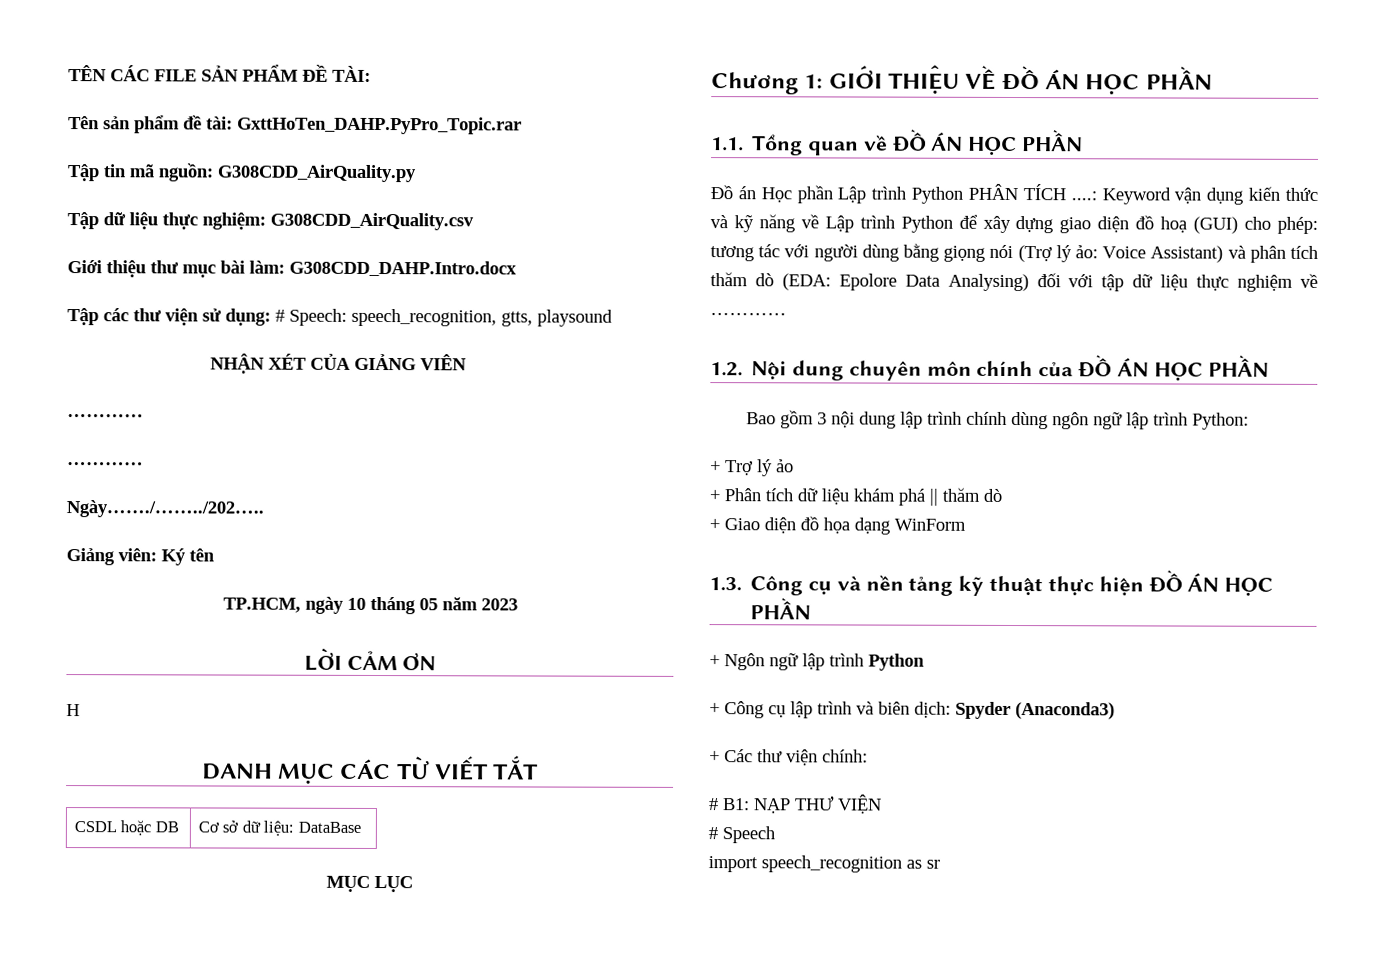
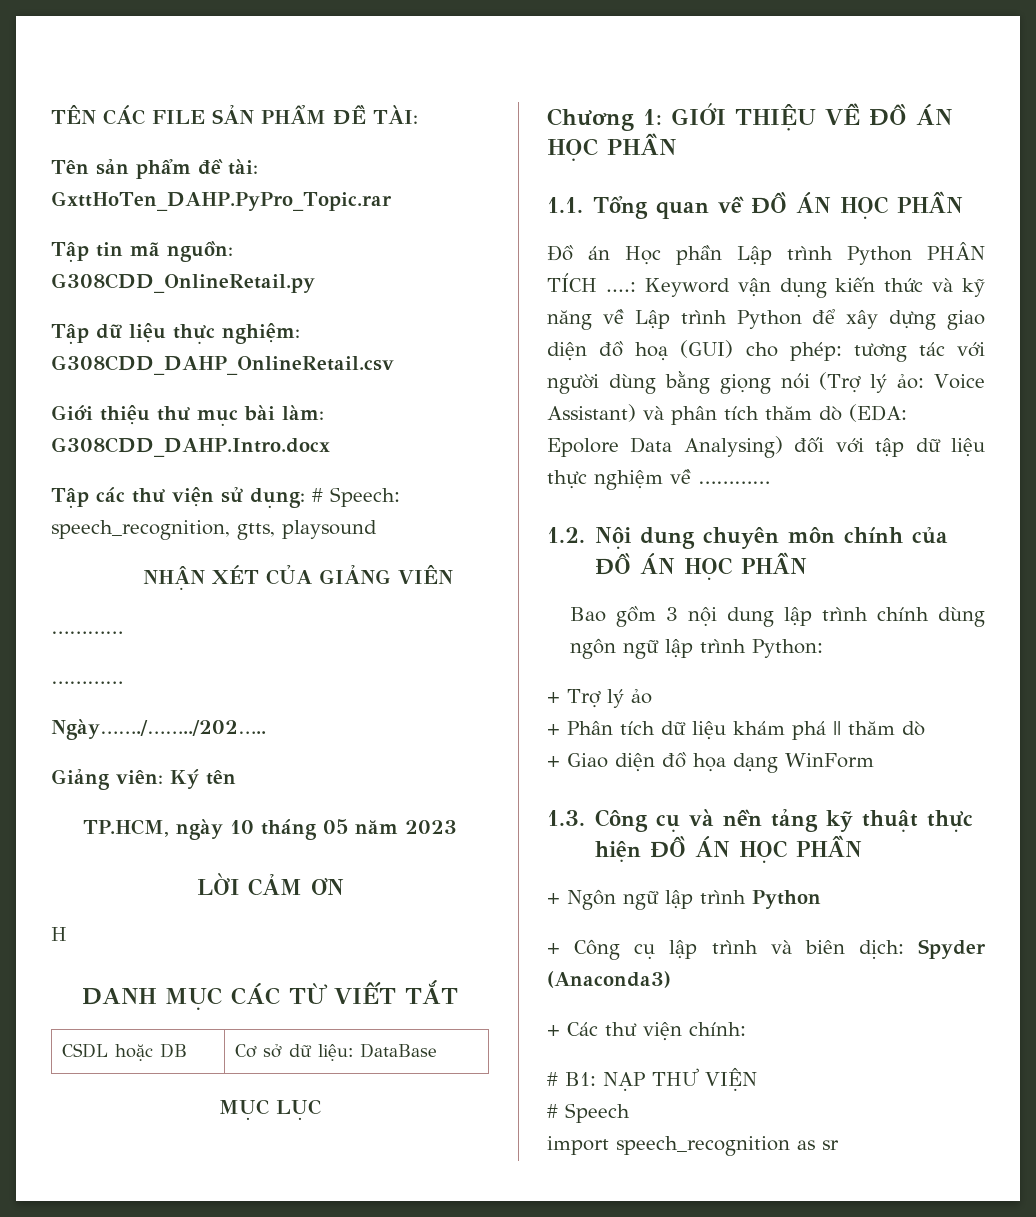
[217,164,416,183] G308CDD_AirQuality.py -> [51,273,315,293] G308CDD_OnlineRetail.py
[270,212,474,231] G308CDD_AirQuality.csv -> [51,355,394,375] G308CDD_DAHP_OnlineRetail.csv

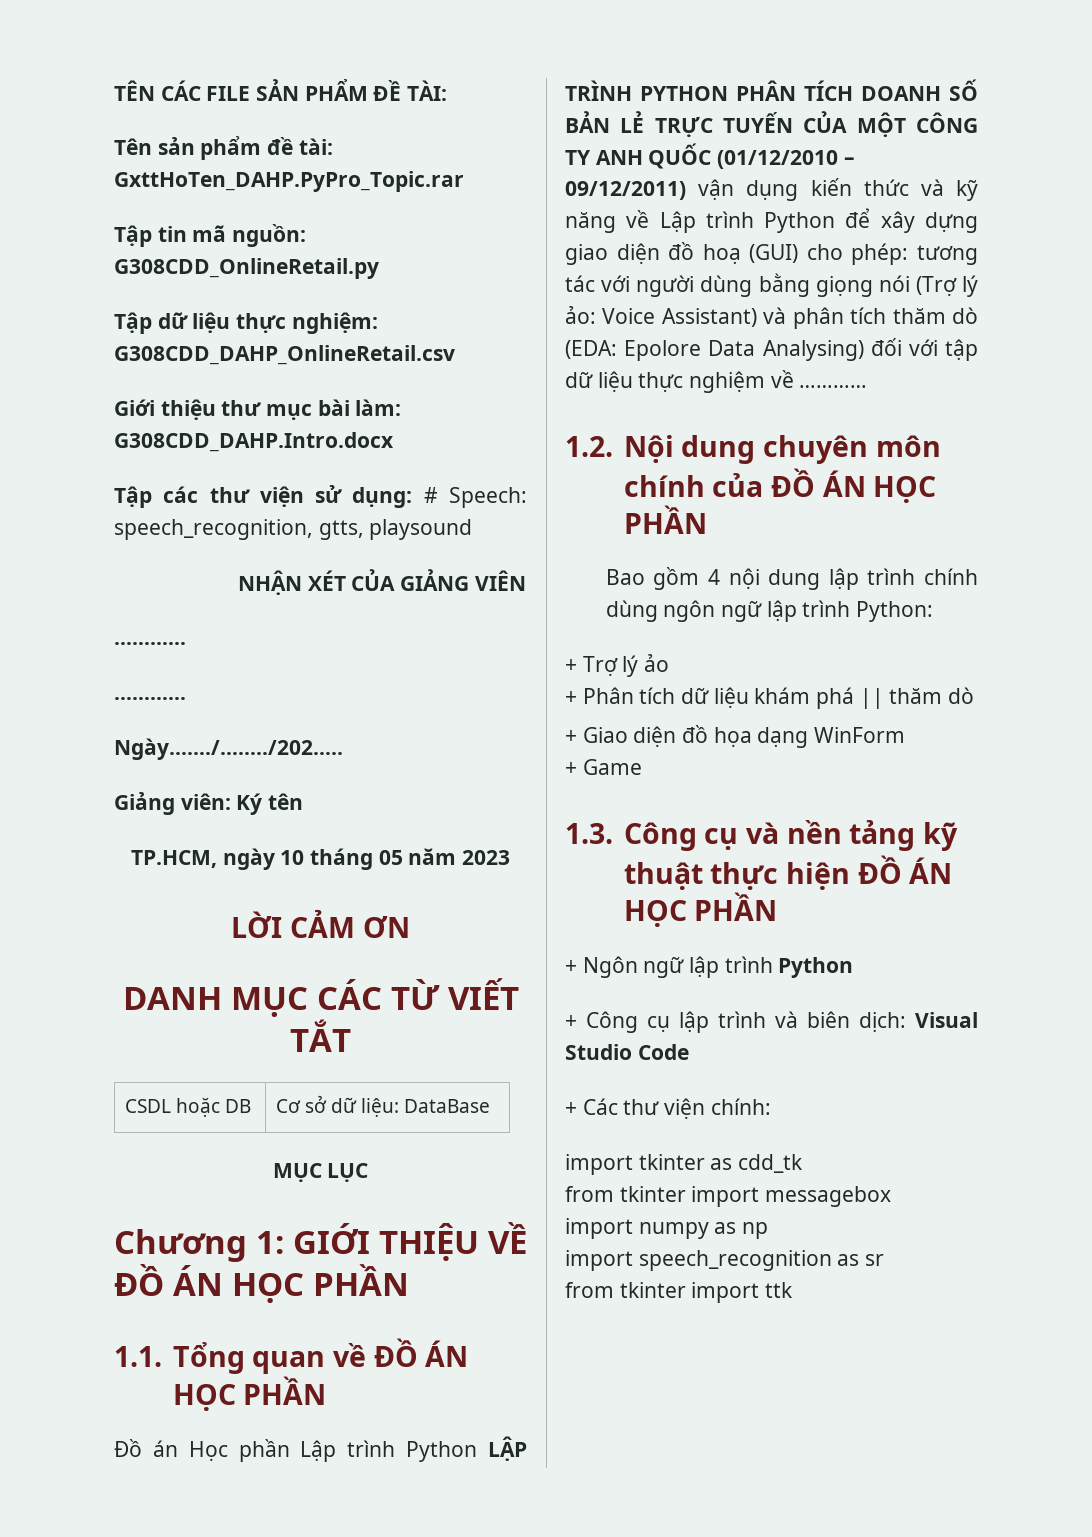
[51,927,67,941] // H -> (410, 927) none
[927,242,985,260] [547,273,730,297] PHÂN TÍCH ....: Keyword -> [488,1436,527,1461] [565,79,978,101] [565,111,978,137] [565,143,855,169] [565,181,686,200] LẬP TRÌNH PYTHON PHÂN TÍCH DOANH SỐ BẢN LẺ TRỰC TUYẾN CỦA MỘT CÔNG TY ANH QUỐC (01/12/2010 – 09/12/2011)
[666,607,679,621] 3 -> [707,569,720,585] 4
(874, 760) none -> [565,759,642,775] // + Game
[918,939,986,959] [547,971,671,988] Spyder (Anaconda3) -> [915,1012,978,1028] [565,1044,689,1060] Visual Studio Code
[547,1067,757,1091] [547,1103,630,1123] # B1: NẠP THƯ VIỆN // # Speech -> [565,1154,804,1175] [565,1186,892,1207] [565,1218,769,1239] import tkinter as cdd_tk // from tkinter import messagebox // import numpy as np
(839, 1145) none -> [565,1282,794,1303] // from tkinter import ttk

